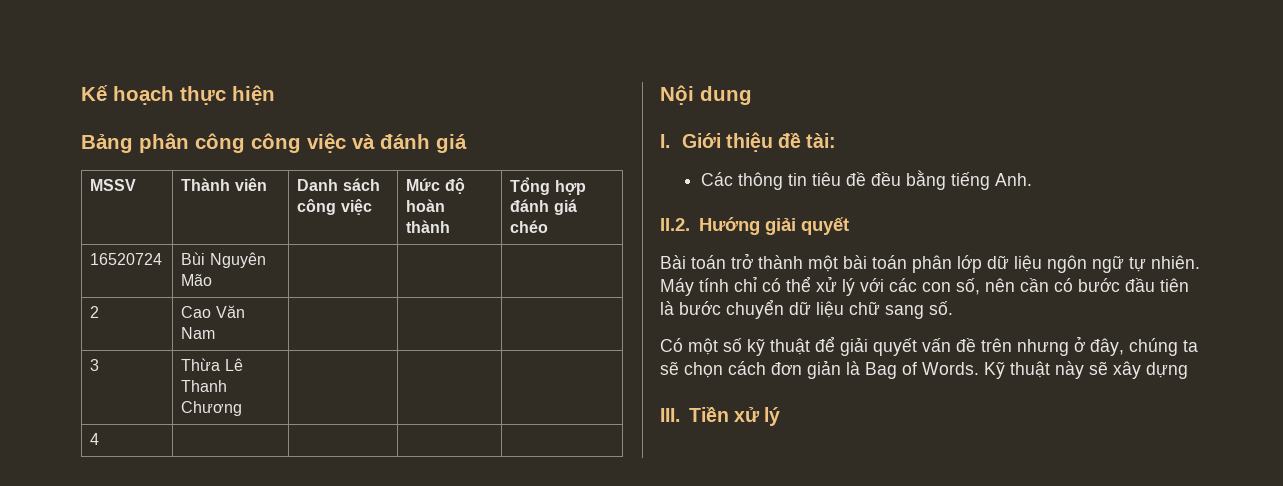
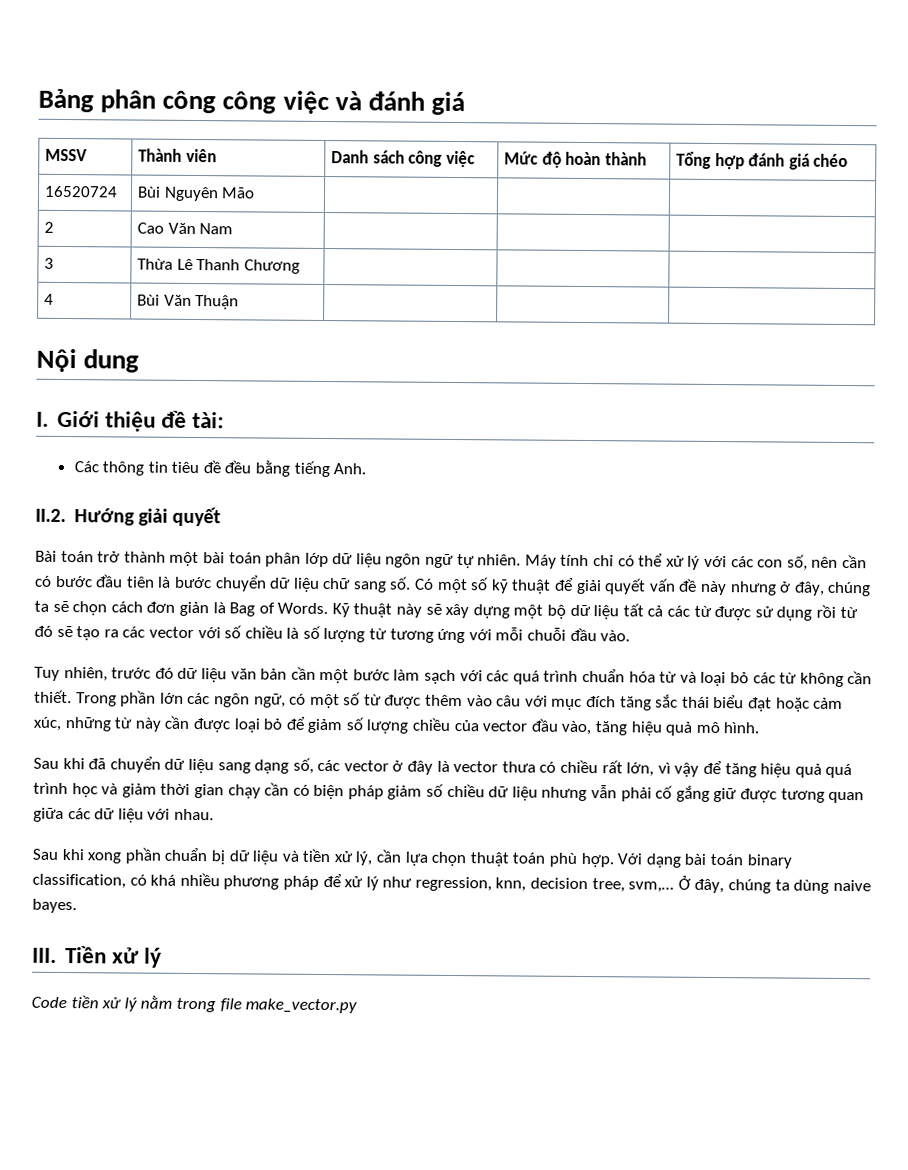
[81,85,275,105] Kế hoạch thực hiện // -> (38, 100) none
(100, 439) none -> [137,294,240,310] Bùi Văn Thuận
(953, 308) // -> (412, 583) none
[981,338,1012,352] trên -> [699,580,727,596] này
[660,407,781,426] // III. Tiền xử lý -> [513,603,858,621] [34,625,631,644] [34,666,873,687] [34,689,844,712] [33,715,760,736] [33,756,853,779] [33,782,865,804] [33,807,214,823] [32,847,792,869] [32,872,871,894] [32,898,77,914] [32,946,162,968] [31,995,358,1014] một bộ dữ liệu tất cả các từ được sử dụng rồi từ đó sẽ tạo ra các vector với số chiều là số lượng từ tương ứng với mỗi chuỗi đầu vào. // Tuy nhiên, trước đó dữ liệu văn bản cần một bước làm sạch với các quá trình chuẩn hóa từ và loại bỏ các từ không cần thiết. Trong phần lớn các ngôn ngữ, có một số từ được thêm vào câu với mục đích tăng sắc thái biểu đạt hoặc cảm xúc, những từ này cần được loại bỏ để giảm số lượng chiều của vector đầu vào, tăng hiệu quả mô hình. // Sau khi đã chuyển dữ liệu sang dạng số, các vector ở đây là vector thưa có chiều rất lớn, vì vậy để tăng hiệu quả quá trình học và giảm thời gian chạy cần có biện pháp giảm số chiều dữ liệu nhưng vẫn phải cố gắng giữ được tương quan giữa các dữ liệu với nhau. // Sau khi xong phần chuẩn bị dữ liệu và tiền xử lý, cần lựa chọn thuật toán phù hợp. Với dạng bài toán binary classification, có khá nhiều phương pháp để xử lý như regression, knn, decision tree, svm,… Ở đây, chúng ta dùng naive bayes. // III. Tiền xử lý // Code tiền xử lý nằm trong file make_vector.py

